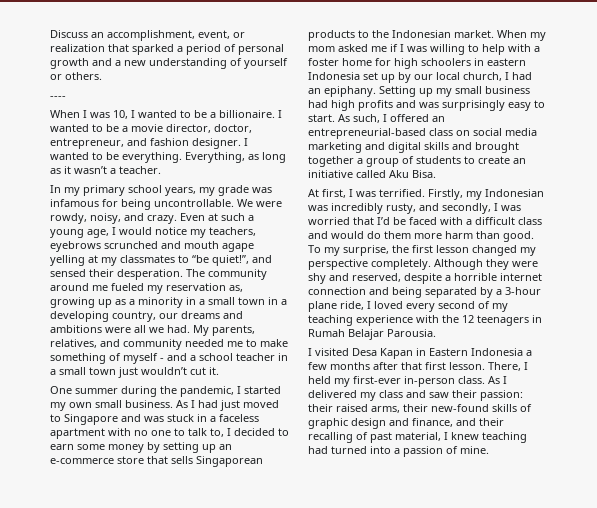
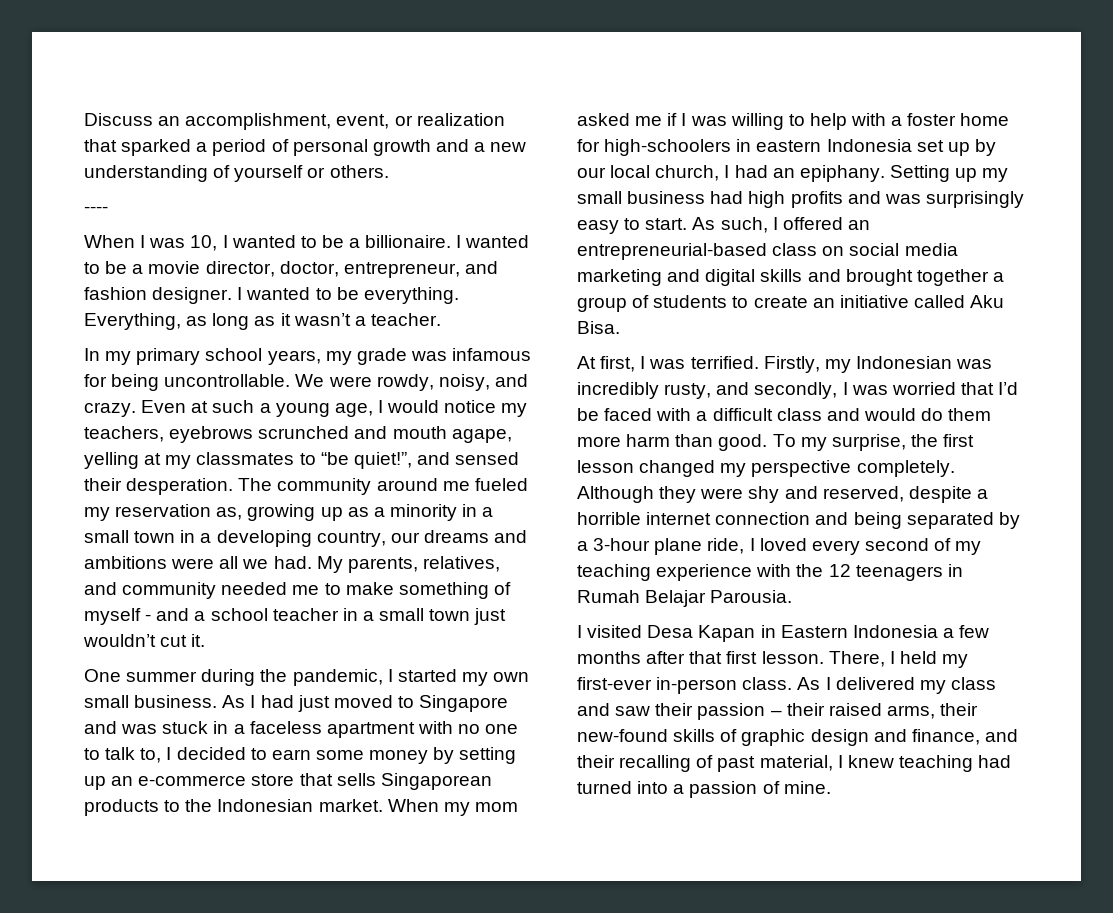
[222,243,254,252] agape -> [451,429,512,443] agape,
[394,58,471,69] high schoolers -> [604,139,732,156] high-schoolers
[480,390,523,401] passion: -> [697,703,782,720] passion –

